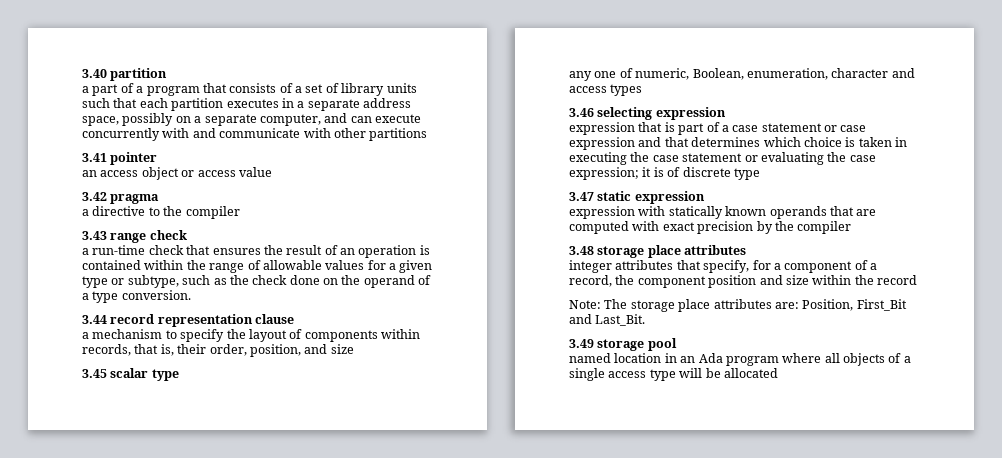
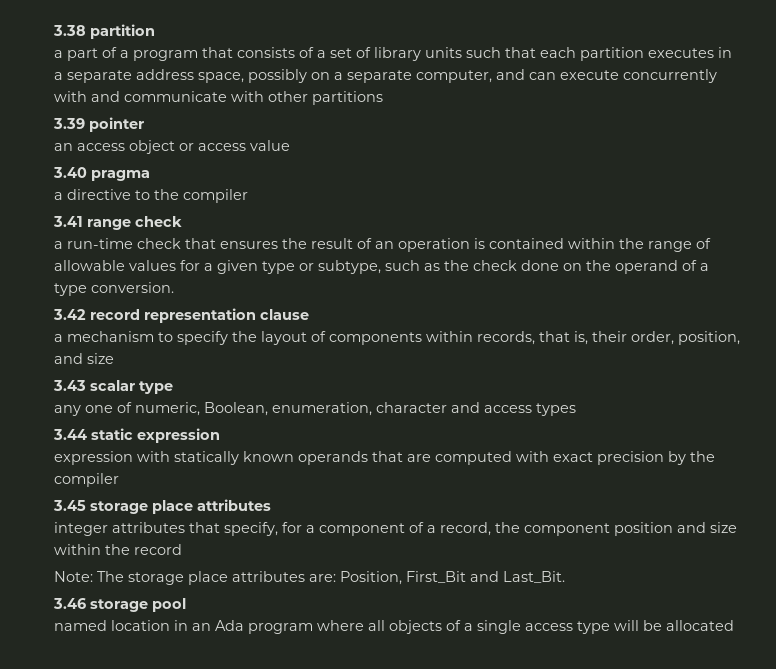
[82,69,107,78] 3.40 -> [53,25,86,36] 3.38
[82,153,107,162] 3.41 -> [53,118,85,129] 3.39
[82,192,107,201] 3.42 -> [53,167,87,178] 3.40
[82,231,107,240] 3.43 -> [53,216,83,227] 3.41
[82,315,107,324] 3.44 -> [53,309,86,320] 3.42
[82,369,107,378] 3.45 -> [53,380,86,391] 3.43
[569,107,726,120] [569,122,867,135] [569,137,907,150] [569,152,876,165] [569,167,760,180] [569,192,594,201] 3.46 selecting expression // expression that is part of a case statement or case expression and that determines which choice is taken in executing the case statement or evaluating the case expression; it is of discrete type // 3.47 -> [53,429,87,440] 3.44
[569,246,594,255] 3.48 -> [53,500,86,511] 3.45
[569,339,594,348] 3.49 -> [53,598,86,609] 3.46

